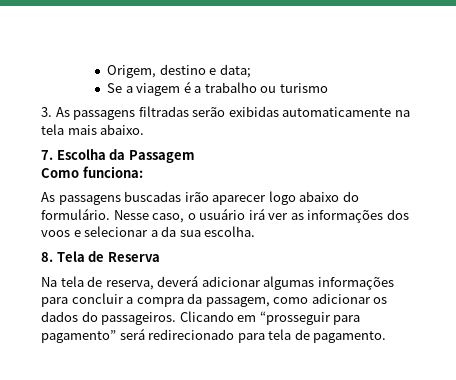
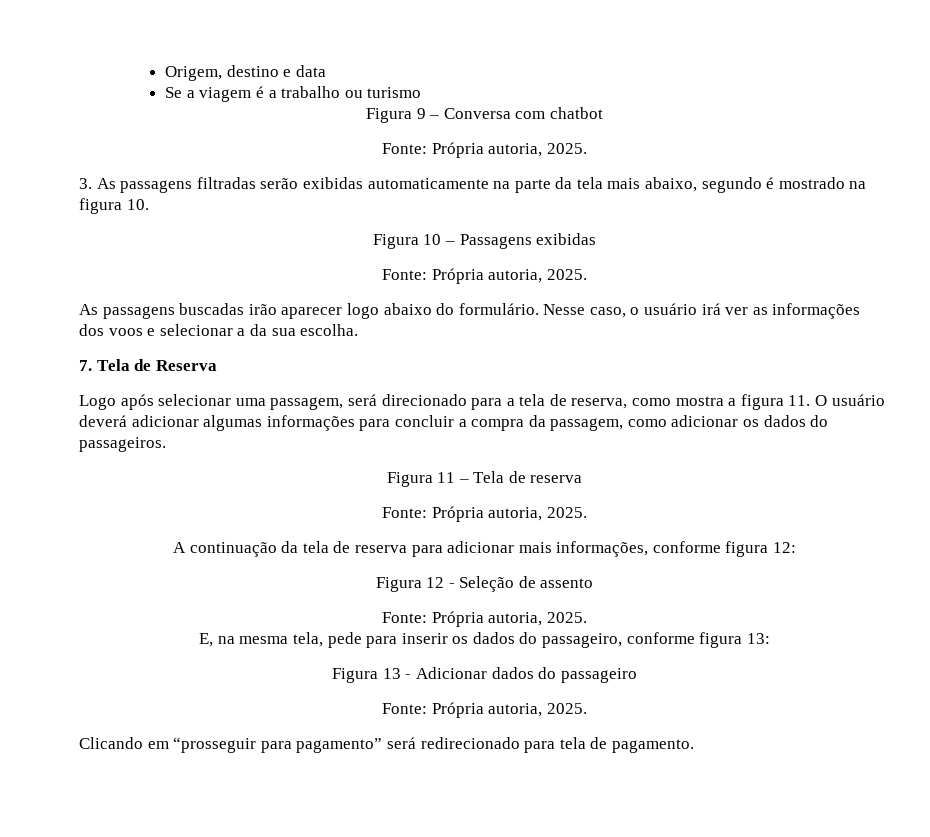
[219,64,251,78] data; -> [295,65,326,77] data
(328, 88) none -> [366,107,603,123] [382,142,587,158] // Figura 9 – Conversa com chatbot // Fonte: Própria autoria, 2025.
[41,124,145,135] [41,149,195,163] [41,166,143,178] tela mais abaixo. // 7. Escolha da Passagem // Como funciona: -> [514,177,867,193] [79,198,149,214] [372,233,597,249] [382,268,587,284] parte da tela mais abaixo, segundo é mostrado na figura 10. // Figura 10 – Passagens exibidas // Fonte: Própria autoria, 2025.
[41,252,53,262] 8. -> [79,360,92,371] 7.
[41,276,154,290] Na tela de reserva, -> [79,394,885,410] Logo após selecionar uma passagem, será direcionado para a tela de reserva, como mostra a figura 11. O usuário
(177, 318) none -> [386,471,583,487] [382,506,587,522] [172,541,797,557] [375,576,594,592] [382,611,587,627] [199,632,770,648] [332,667,637,683] [382,702,587,718] // Figura 11 – Tela de reserva // Fonte: Própria autoria, 2025. // A continuação da tela de reserva para adicionar mais informações, conforme figura 12: // Figura 12 - Seleção de assento // Fonte: Própria autoria, 2025. // E, na mesma tela, pede para inserir os dados do passageiro, conforme figura 13: // Figura 13 - Adicionar dados do passageiro // Fonte: Própria autoria, 2025. //

